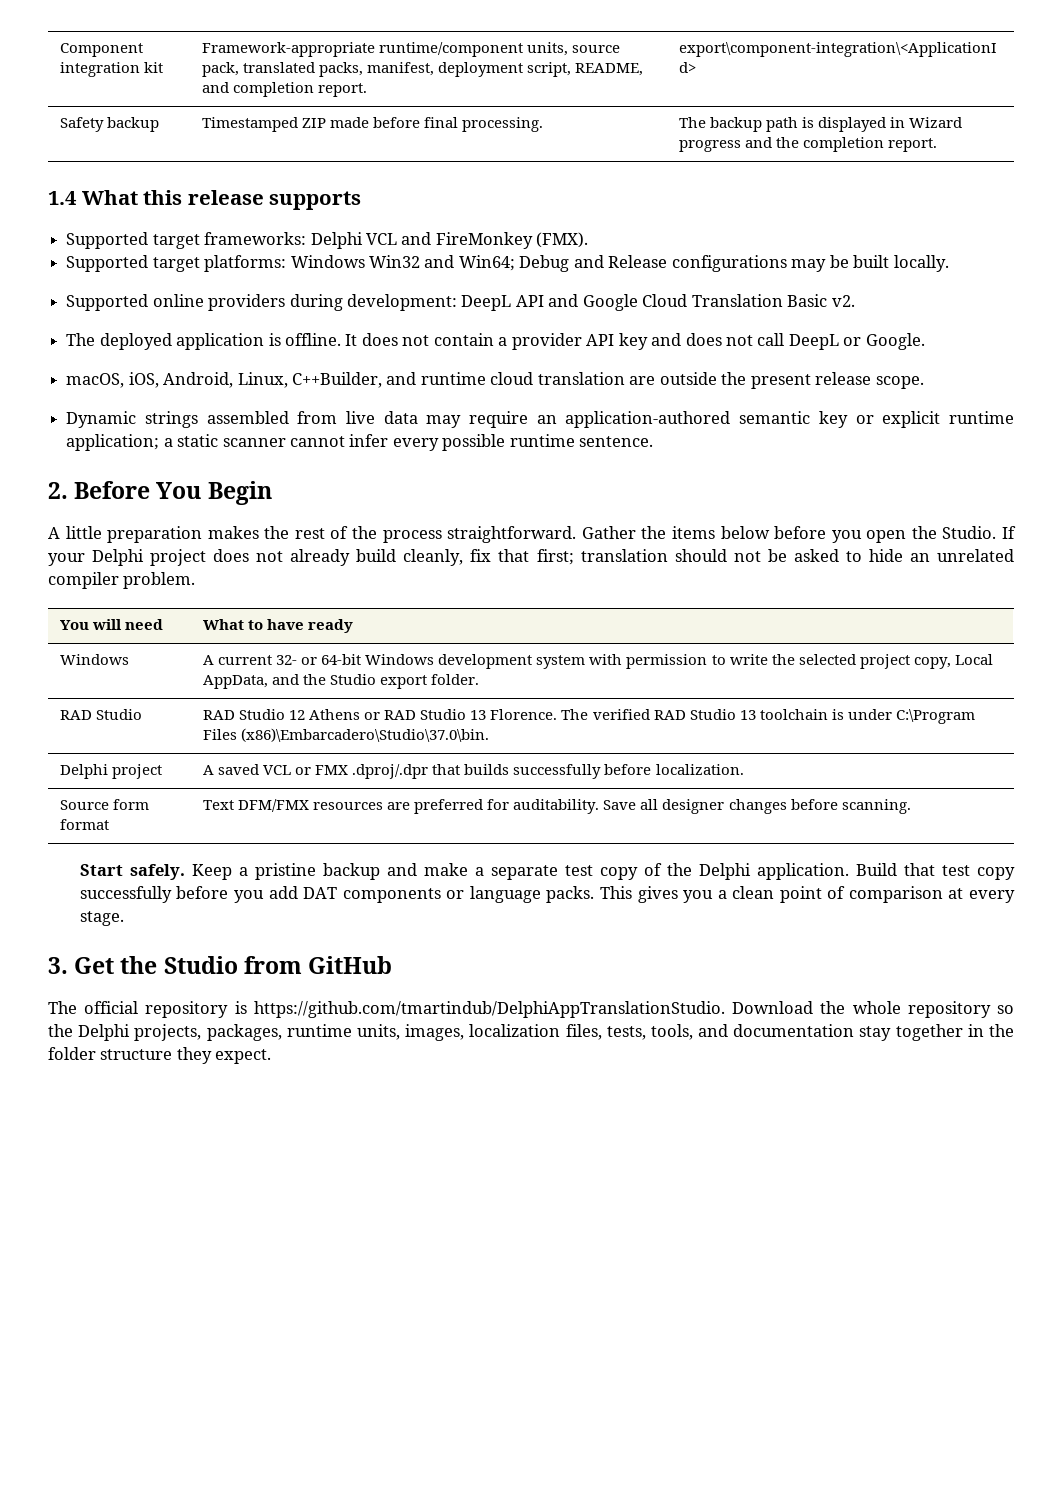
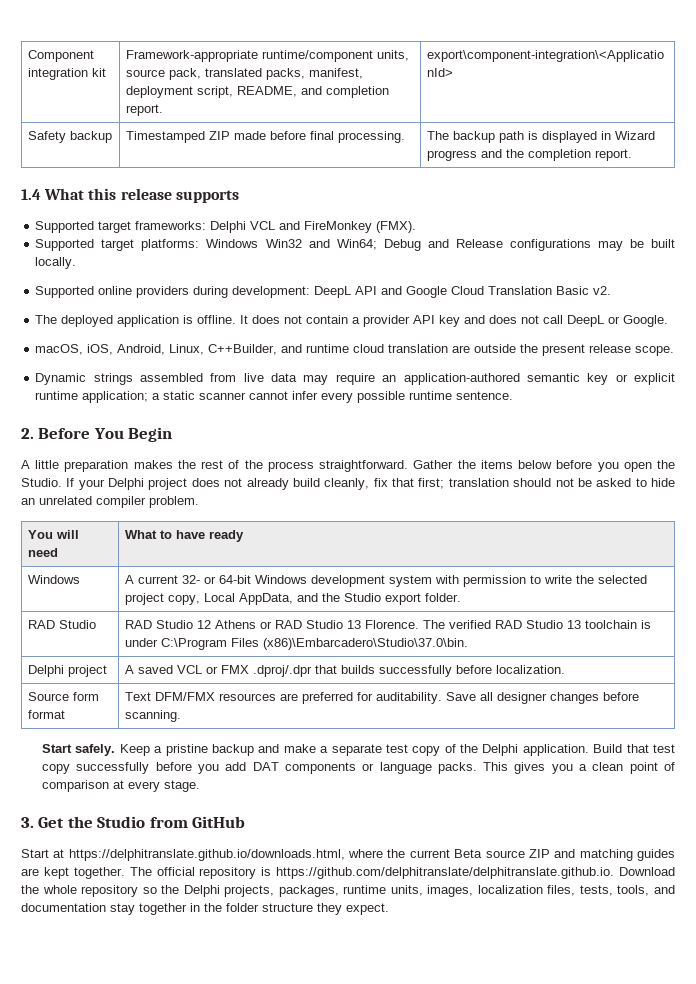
(393, 965) none -> [21,849,676,861] [21,867,125,879] Start at https://delphitranslate.github.io/downloads.html, where the current Beta source ZIP and matching guides are kept together.
[253,1001,725,1018] https://github.com/tmartindub/DelphiAppTranslationStudio. -> [276,867,615,879] https://github.com/delphitranslate/delphitranslate.github.io.

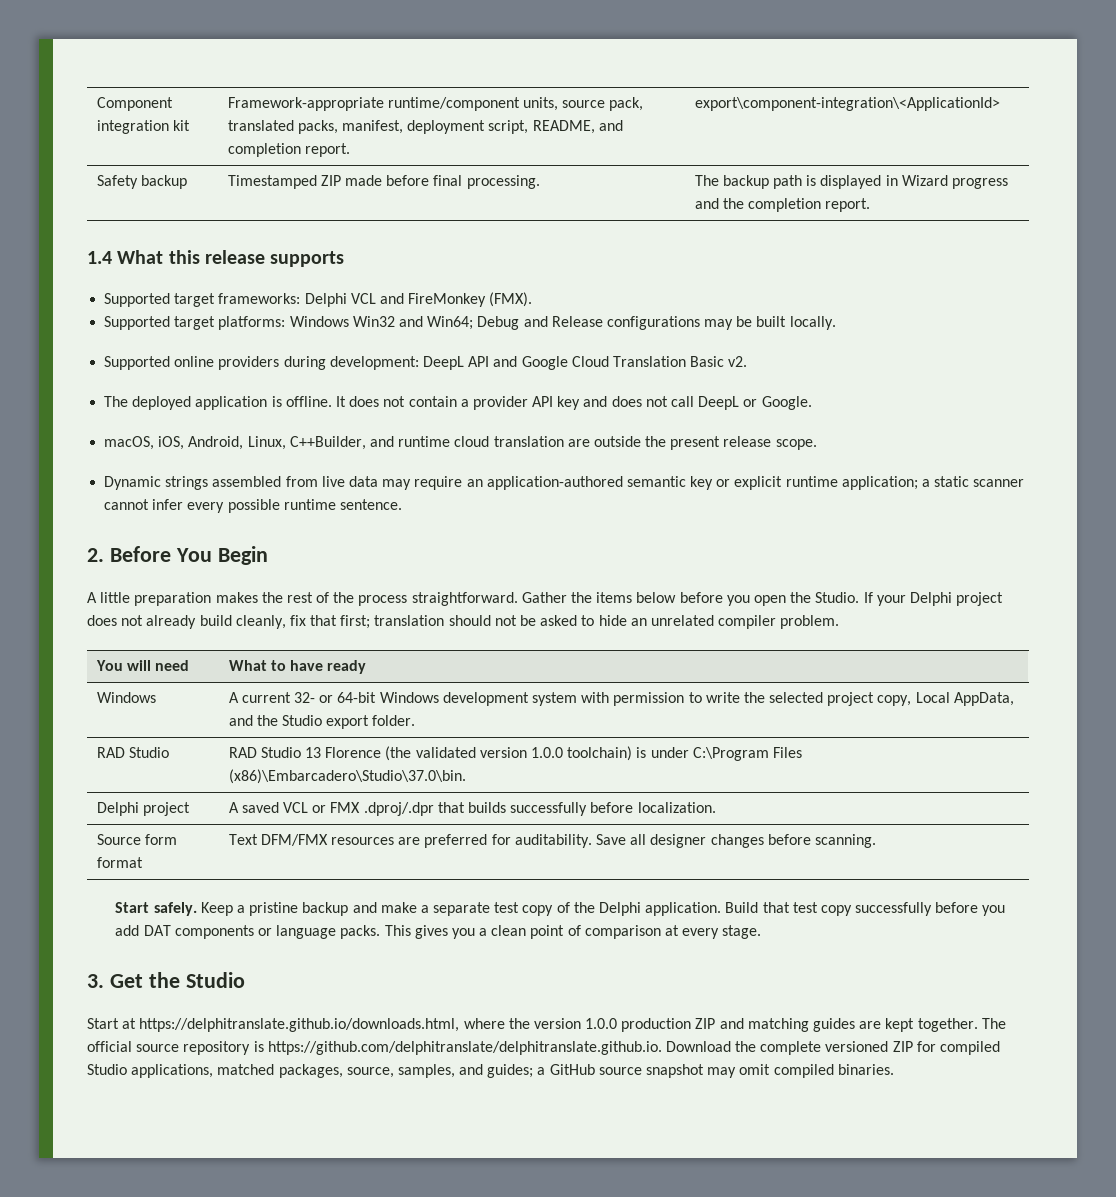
[196,620,637,629] 12 Athens or RAD Studio 13 Florence. The verified RAD Studio 13 toolchain -> [305,746,633,761] 13 Florence (the validated version 1.0.0 toolchain)
[149,816,246,828] from GitHub -> (245, 980) none
[409,849,525,858] current Beta source -> [533,1018,692,1032] version 1.0.0 production
(195, 871) none -> [136,1044,180,1052] source
[42,885,675,897] [21,903,389,915] whole repository so the Delphi projects, packages, runtime units, images, localization files, tests, tools, and documentation stay together in the folder structure they expect. -> [760,1041,1001,1055] [87,1064,894,1078] complete versioned ZIP for compiled Studio applications, matched packages, source, samples, and guides; a GitHub source snapshot may omit compiled binaries.

